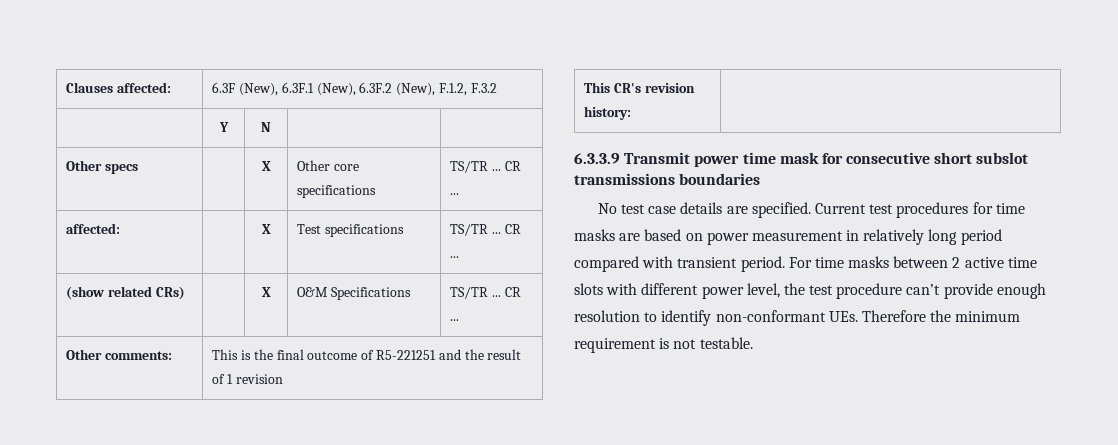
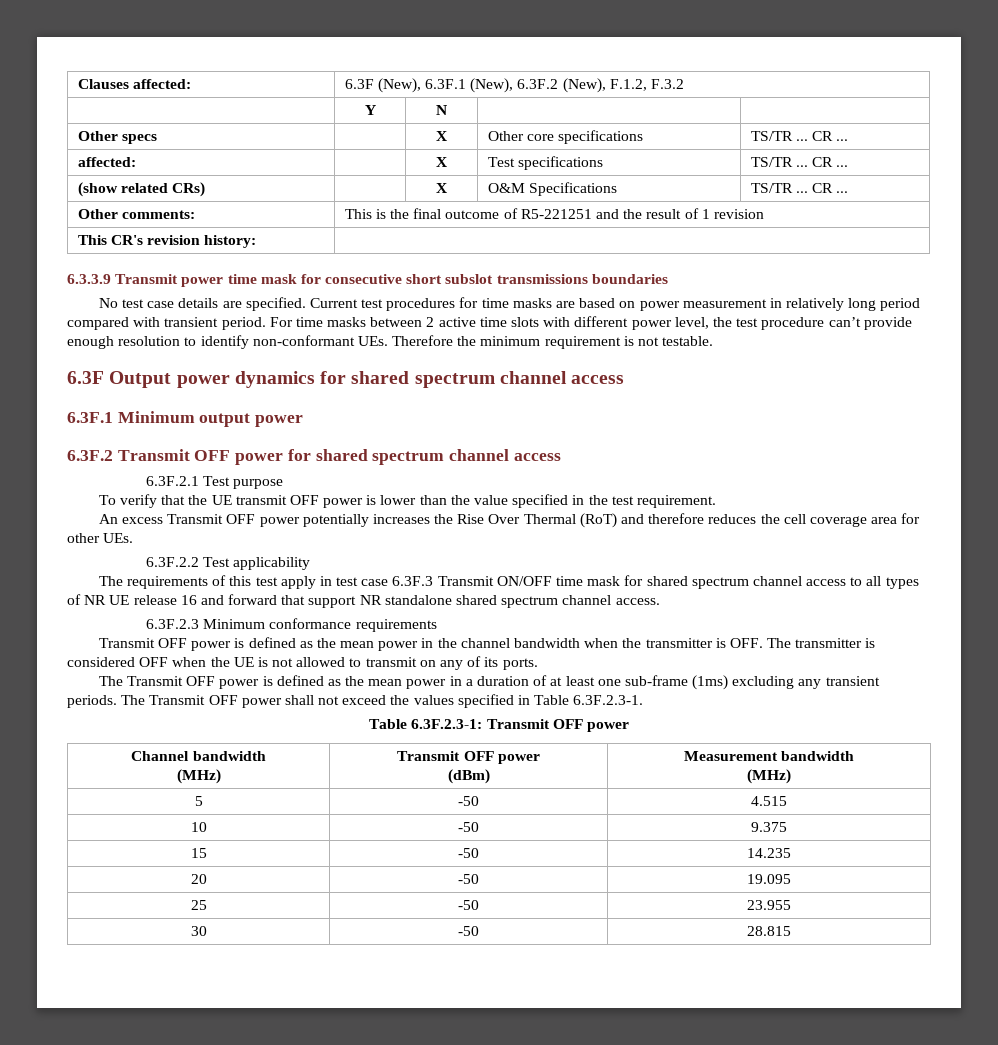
(753, 343) none -> [67,371,625,388] [67,411,304,427] [67,449,561,465] [145,476,284,489] [98,494,716,508] [98,513,921,528] [67,533,134,543] [145,557,311,570] [98,575,919,589] [67,594,660,608] [145,618,437,632] [98,637,876,651] [67,656,538,670] [98,675,880,690] [67,694,644,708] [369,719,629,732] [131,751,266,761] [176,769,221,784] [397,751,540,764] [447,769,490,784] [683,751,855,761] [747,769,791,784] [194,796,203,806] [458,796,479,806] [751,796,787,806] [190,822,207,832] [458,822,479,832] [751,822,787,832] [190,848,207,858] [458,848,479,858] [747,848,791,858] [190,874,207,884] [458,874,479,884] [747,874,791,884] [190,900,207,910] [458,900,479,910] [747,900,791,910] [190,926,207,936] [458,926,479,936] [747,926,791,936] // 6.3F Output power dynamics for shared spectrum channel access // 6.3F.1 Minimum output power // 6.3F.2 Transmit OFF power for shared spectrum channel access // 6.3F.2.1 Test purpose // To verify that the UE transmit OFF power is lower than the value specified in the test requirement. // An excess Transmit OFF power potentially increases the Rise Over Thermal (RoT) and therefore reduces the cell coverage area for other UEs. // 6.3F.2.2 Test applicability // The requirements of this test apply in test case 6.3F.3 Transmit ON/OFF time mask for shared spectrum channel access to all types of NR UE release 16 and forward that support NR standalone shared spectrum channel access. // 6.3F.2.3 Minimum conformance requirements // Transmit OFF power is defined as the mean power in the channel bandwidth when the transmitter is OFF. The transmitter is considered OFF when the UE is not allowed to transmit on any of its ports. // The Transmit OFF power is defined as the mean power in a duration of at least one sub-frame (1ms) excluding any transient periods. The Transmit OFF power shall not exceed the values specified in Table 6.3F.2.3-1. // Table 6.3F.2.3-1: Transmit OFF power // Channel bandwidth // (MHz) | Transmit OFF power // (dBm) | Measurement bandwidth // (MHz) // 5 | -50 | 4.515 // 10 | -50 | 9.375 // 15 | -50 | 14.235 // 20 | -50 | 19.095 // 25 | -50 | 23.955 // 30 | -50 | 28.815

